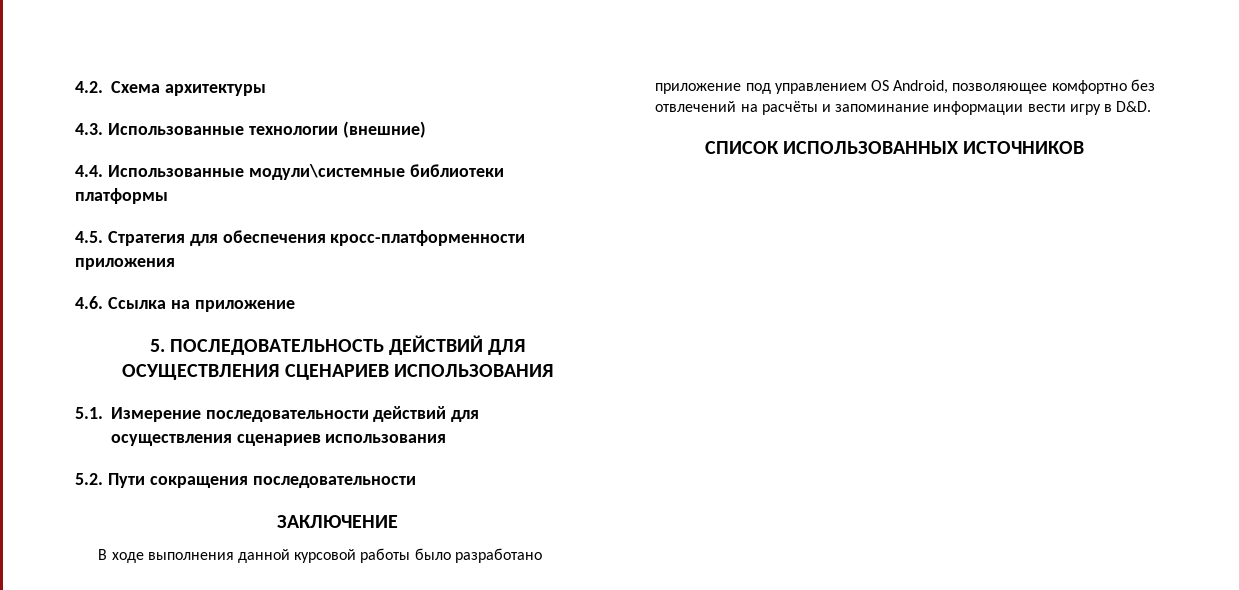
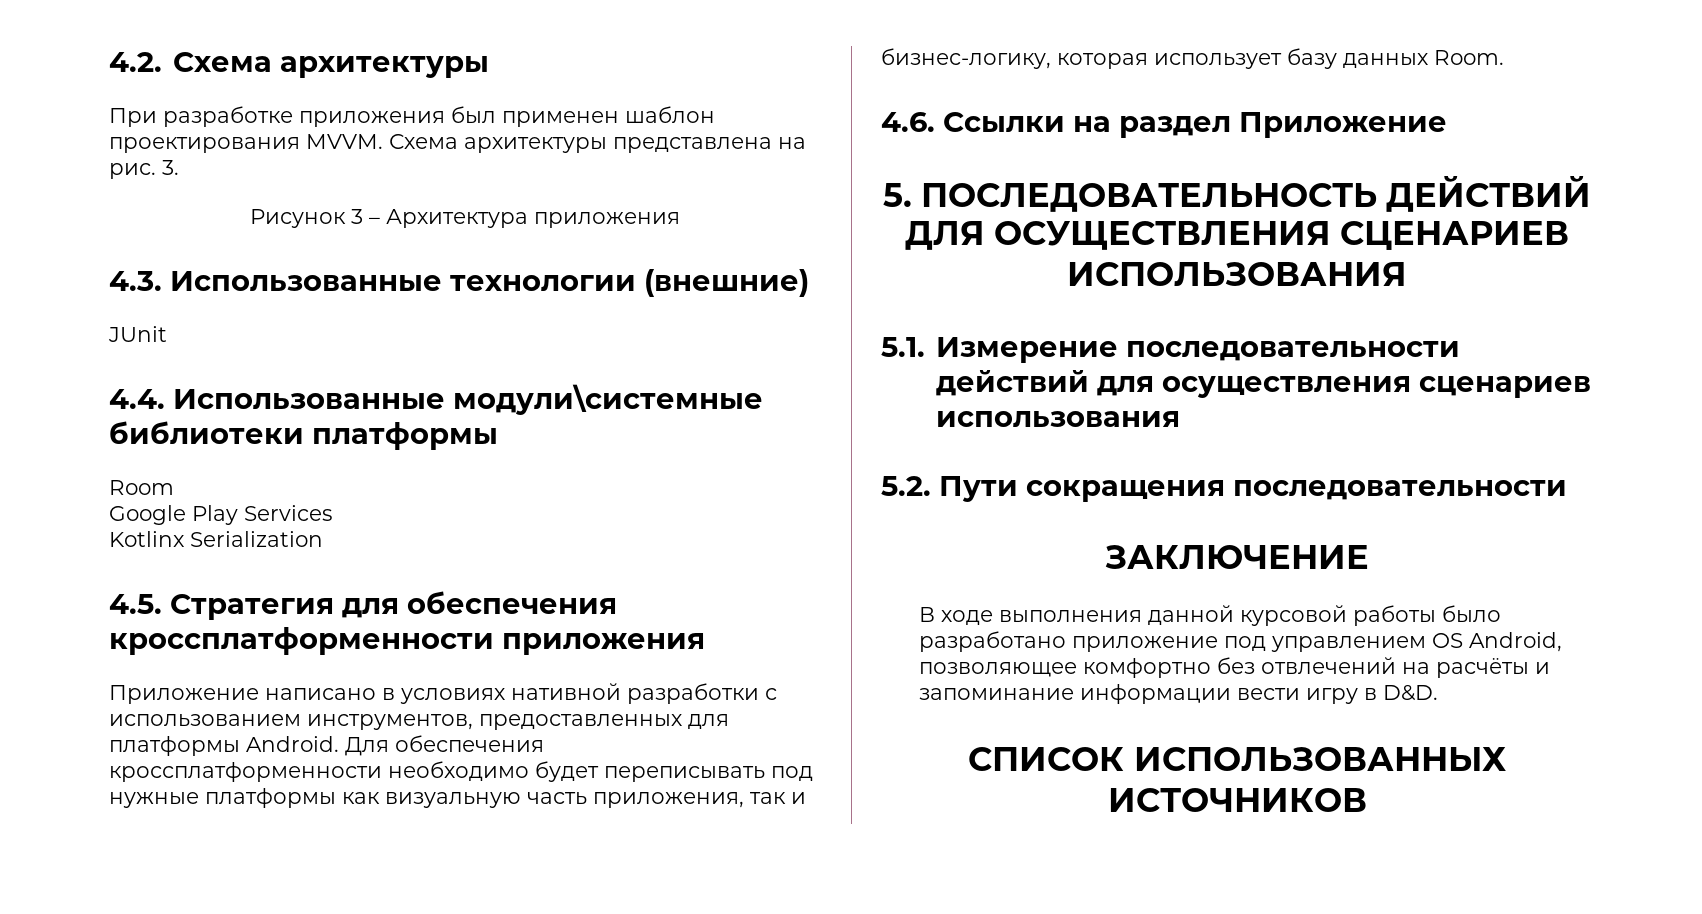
(266, 90) none -> [109,106,715,127] [109,134,806,153] [109,160,179,179] [250,209,680,228] // При разработке приложения был применен шаблон проектирования MVVM. Схема архитектуры представлена на рис. 3. // Рисунок 3 – Архитектура приложения
(426, 129) none -> [108,326,167,342] // JUnit
(168, 196) none -> [109,480,174,495] [109,505,333,525] [109,531,323,547] // Room // Google Play Services // Kotlinx Serialization
[330,230,526,246] [75,258,175,270] [75,296,295,312] кросс-платформенности приложения // 4.6. Ссылка на приложение -> [109,627,705,655] [109,683,777,704] [109,714,729,730] [109,735,544,756] [109,761,813,782] [109,788,806,808] [881,48,1504,69] [881,112,1447,138] кроссплатформенности приложения // Приложение написано в условиях нативной разработки с использованием инструментов, предоставленных для платформы Android. Для обеспечения кроссплатформенности необходимо будет переписывать под нужные платформы как визуальную часть приложения, так и бизнес-логику, которая использует базу данных Room. // 4.6. Ссылки на раздел Приложение

